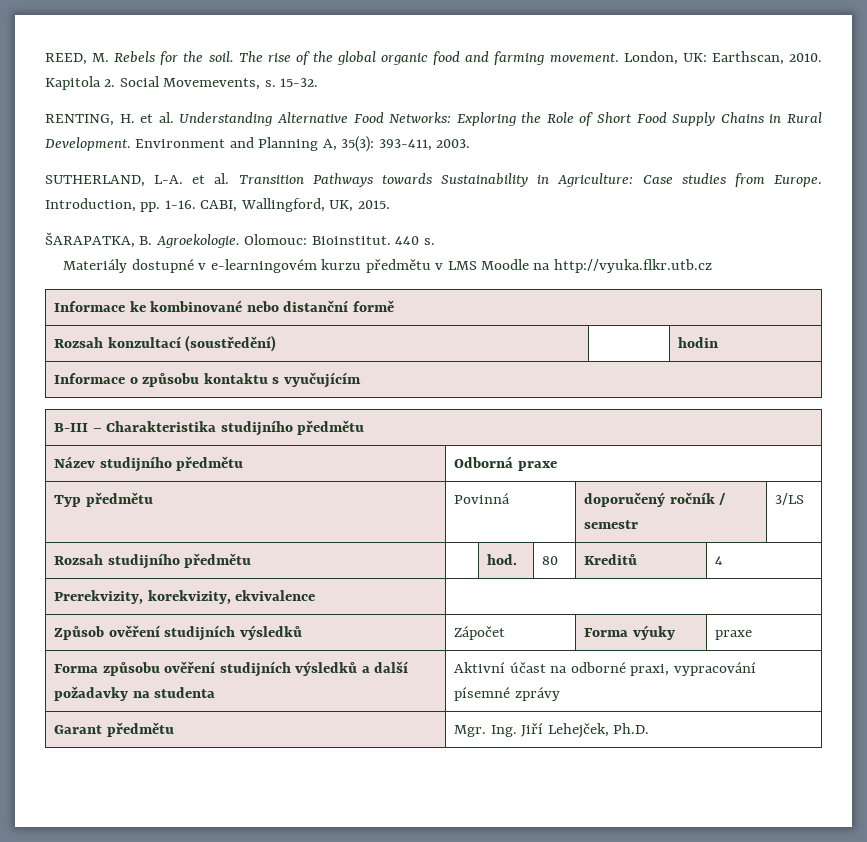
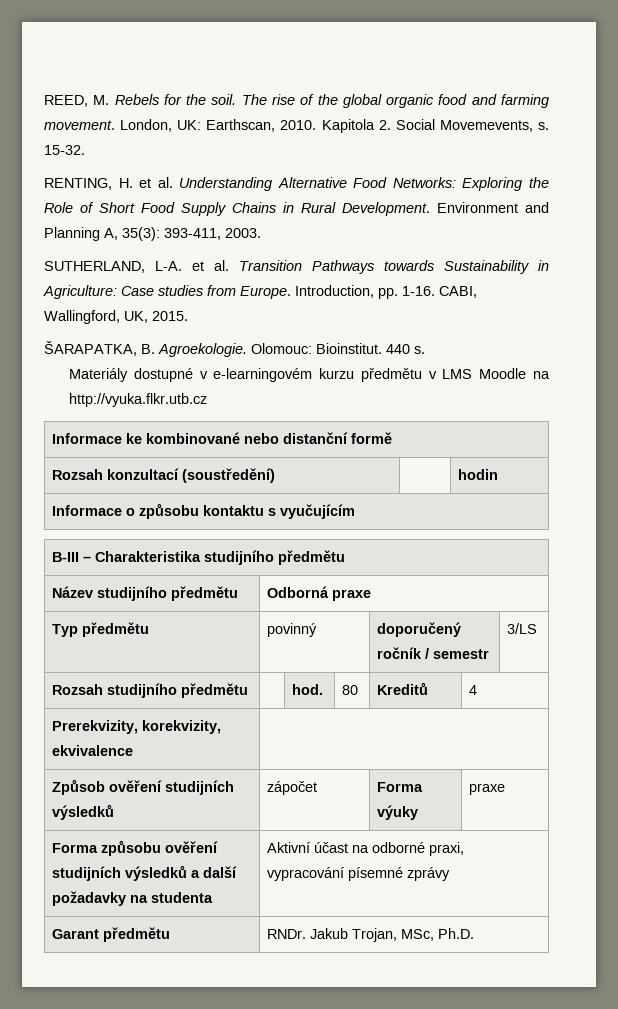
[454,493,511,504] Povinná -> [267,623,318,637] povinný
[454,626,506,640] Zápočet -> [267,781,318,795] zápočet
[454,723,609,738] Mgr. Ing. Jiří Lehejček, -> [267,928,435,942] RNDr. Jakub Trojan, MSc,

